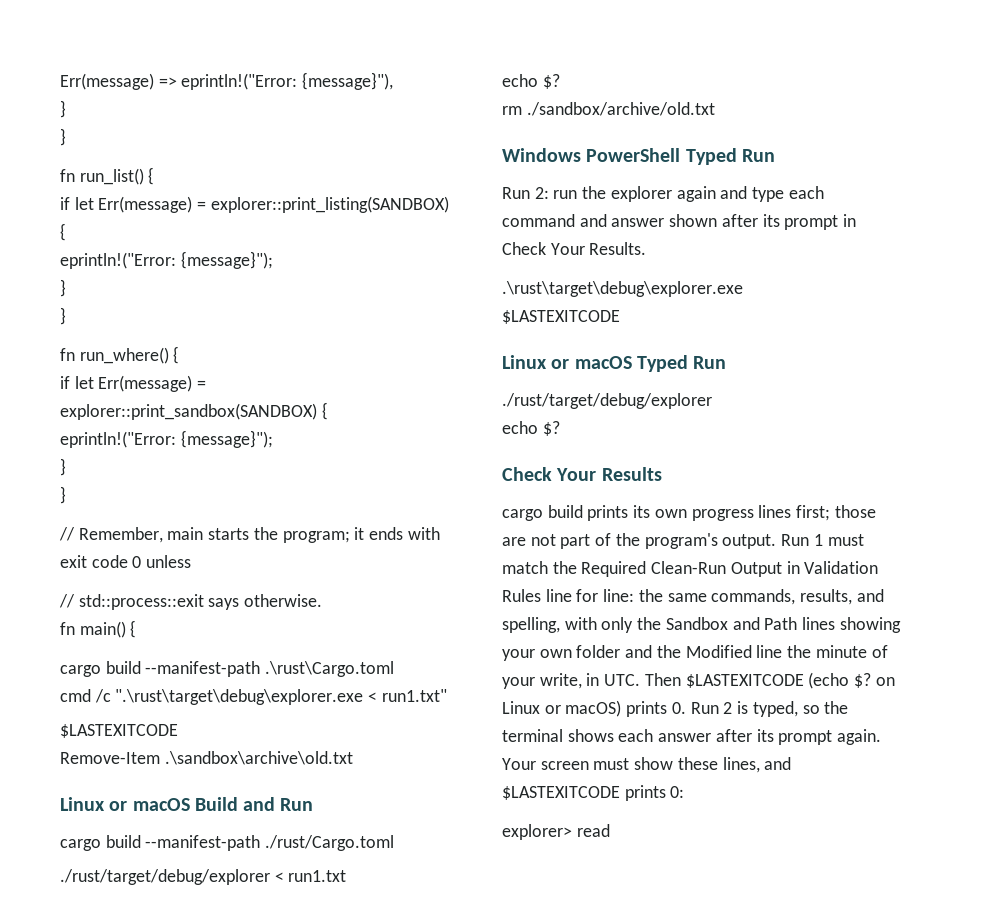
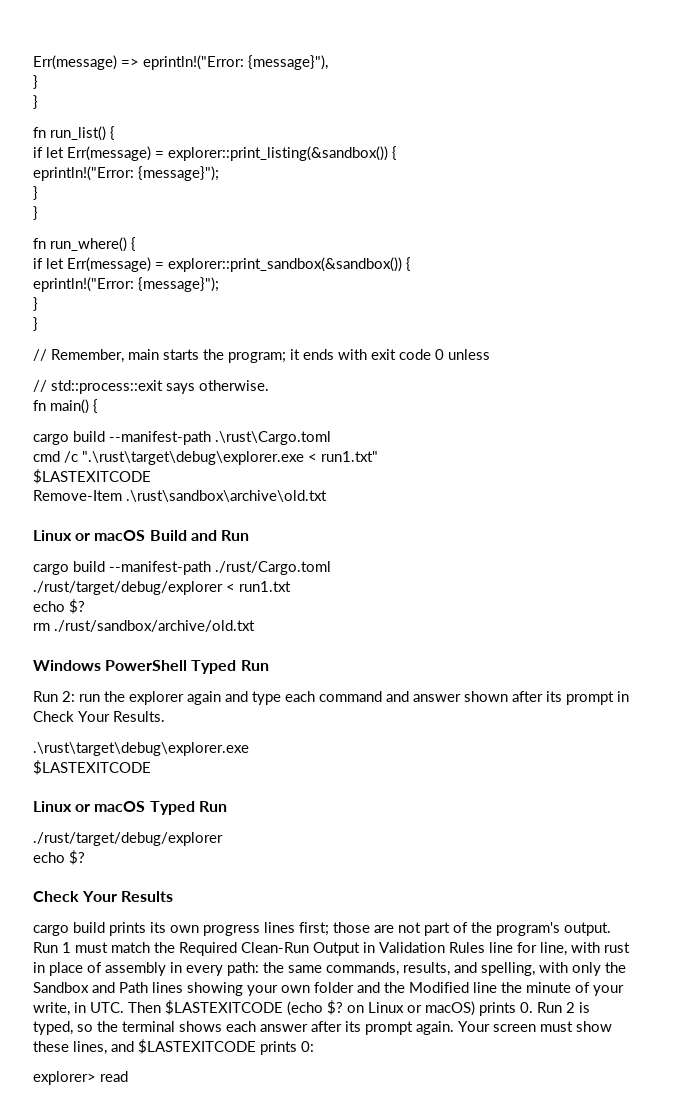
[210,196,449,213] explorer::print_listing(SANDBOX) -> [168,146,388,161] explorer::print_listing(&sandbox())
[60,403,317,420] explorer::print_sandbox(SANDBOX) -> [168,257,402,272] explorer::print_sandbox(&sandbox())
[164,751,353,765] .\sandbox\archive\old.txt -> [126,490,327,502] .\rust\sandbox\archive\old.txt
[526,102,715,116] ./sandbox/archive/old.txt -> [54,620,255,632] ./rust/sandbox/archive/old.txt
[603,589,635,602] line: -> [540,942,630,956] [33,962,259,976] line, with rust in place of assembly in every path:

